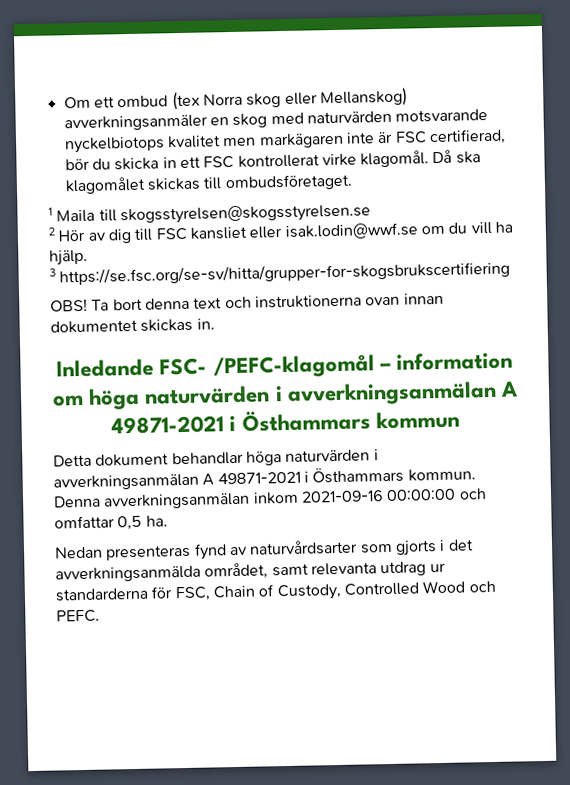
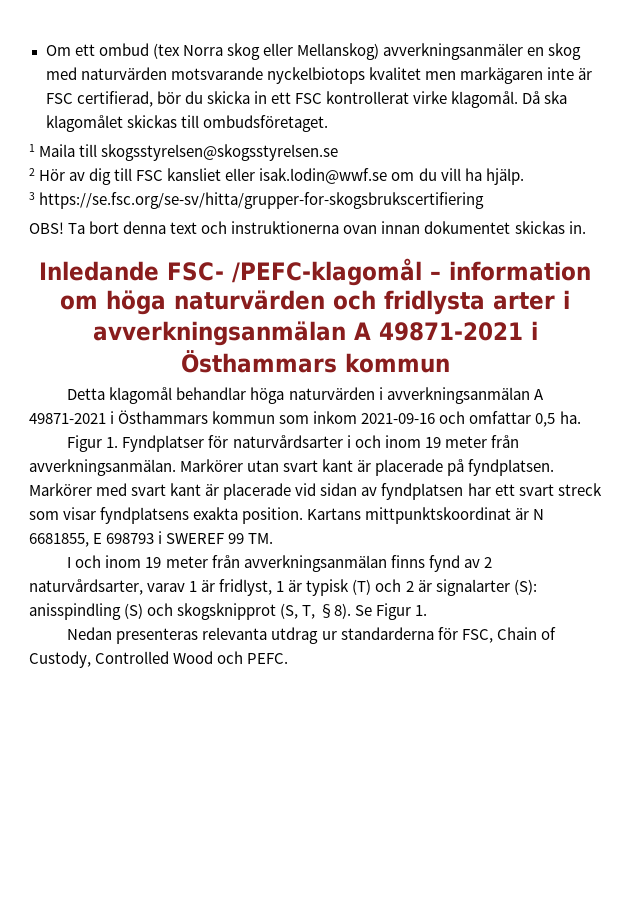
(271, 395) none -> [333,290,555,315] och fridlysta arter
[95,453,170,467] dokument -> [109,387,173,404] klagomål
[407,468,476,482] [53,492,251,510] kommun. Denna avverkningsanmälan -> [212,411,310,424] kommun som
[386,488,457,502] 00:00:00 -> (436, 418) none
[54,539,474,561] [55,562,309,583] Nedan presenteras fynd av naturvårdsarter som gjorts i det avverkningsanmälda området, samt -> [67,435,519,452] [29,459,555,476] [29,483,602,500] [29,507,545,524] [29,531,274,547] [67,555,492,572] [29,579,537,596] [29,603,428,620] [67,627,199,644] Figur 1. Fyndplatser för naturvårdsarter i och inom 19 meter från avverkningsanmälan. Markörer utan svart kant är placerade på fyndplatsen. Markörer med svart kant är placerade vid sidan av fyndplatsen har ett svart streck som visar fyndplatsens exakta position. Kartans mittpunktskoordinat är N 6681855, E 698793 i SWEREF 99 TM. // I och inom 19 meter från avverkningsanmälan finns fynd av 2 naturvårdsarter, varav 1 är fridlyst, 1 är typisk (T) och 2 är signalarter (S): anisspindling (S) och skogsknipprot (S, T, §8). Se Figur 1. // Nedan presenteras

